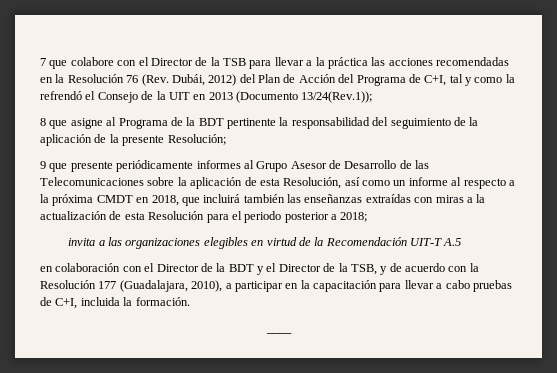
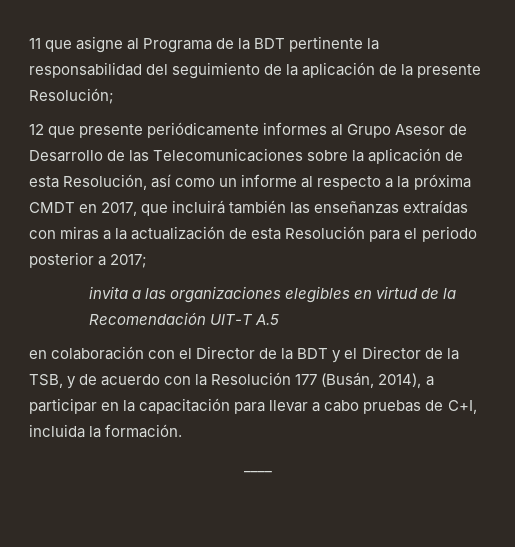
[40,57,509,69] [40,74,515,86] [40,91,373,103] [40,118,46,126] 7 que colabore con el Director de la TSB para llevar a la práctica las acciones recomendadas en la Resolución 76 (Rev. Dubái, 2012) del Plan de Acción del Programa de C+I, tal y como la refrendó el Consejo de la UIT en 2013 (Documento 13/24(Rev.1)); // 8 -> [29,38,41,49] 11
[40,161,46,169] 9 -> [29,124,44,135] 12
[151,195,179,206] 2018, -> [101,202,138,216] 2017,
[340,212,368,222] 2018; -> [110,254,148,268] 2017;
[119,280,223,292] (Guadalajara, 2010), -> [321,372,422,388] (Busán, 2014),

